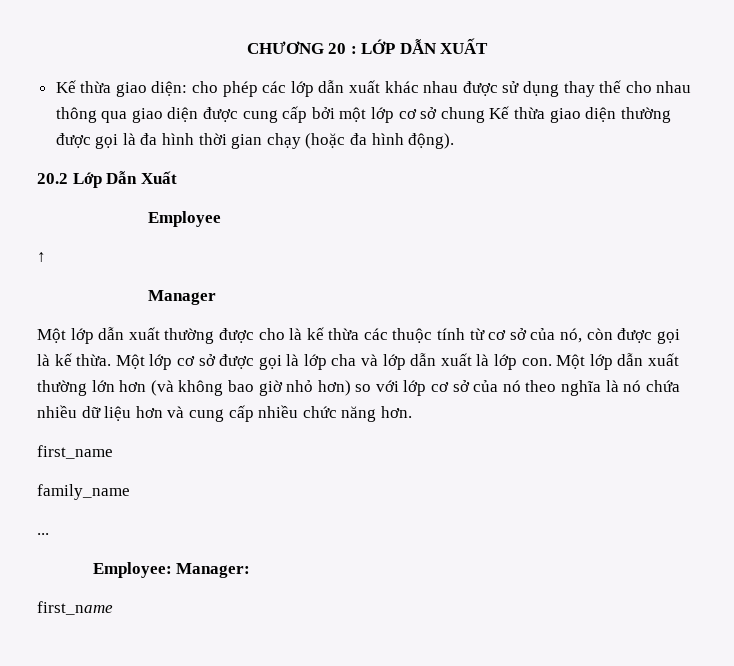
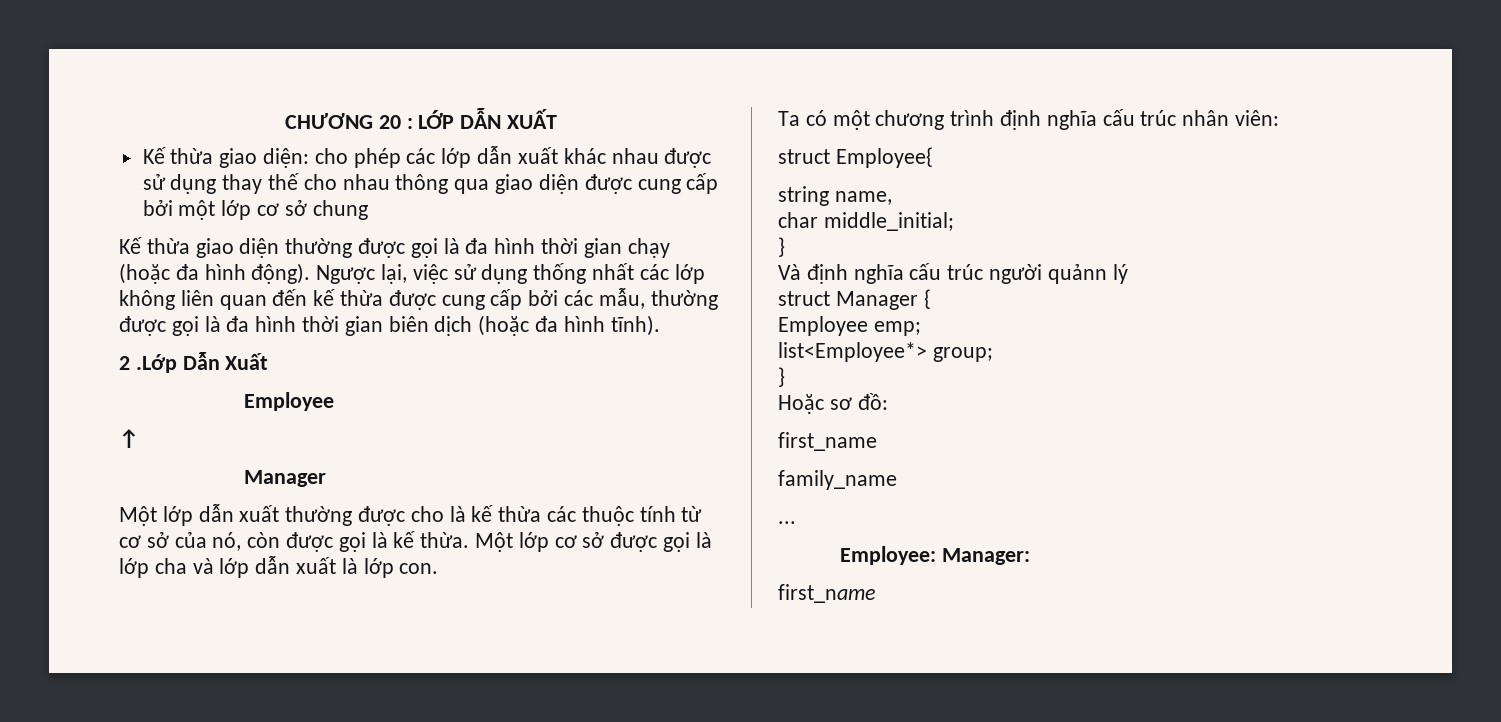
(485, 115) none -> (368, 210) //
[37,172,102,188] // 20.2 Lớp -> [316,263,705,284] [119,288,718,310] [119,315,660,336] [119,354,177,373] Ngược lại, việc sử dụng thống nhất các lớp không liên quan đến kế thừa được cung cấp bởi các mẫu, thường được gọi là đa hình thời gian biên dịch (hoặc đa hình tĩnh). // 2 .Lớp
[556,353,679,370] [37,380,680,396] [37,405,412,422] Một lớp dẫn xuất thường lớn hơn (và không bao giờ nhỏ hơn) so với lớp cơ sở của nó theo nghĩa là nó chứa nhiều dữ liệu hơn và cung cấp nhiều chức năng hơn. -> [778,109,1280,130] [778,147,933,168] [778,186,892,206] [778,212,954,231] [778,237,785,257] [778,263,1128,284] [778,289,931,310] [778,316,921,336] [778,342,993,362] [778,367,785,387] [778,393,888,414] // Ta có một chương trình định nghĩa cấu trúc nhân viên: // struct Employee{ // string name, // char middle_initial; // } // Và định nghĩa cấu trúc người quảnn lý // struct Manager { // Employee emp; // list<Employee*> group; // } // Hoặc sơ đồ:

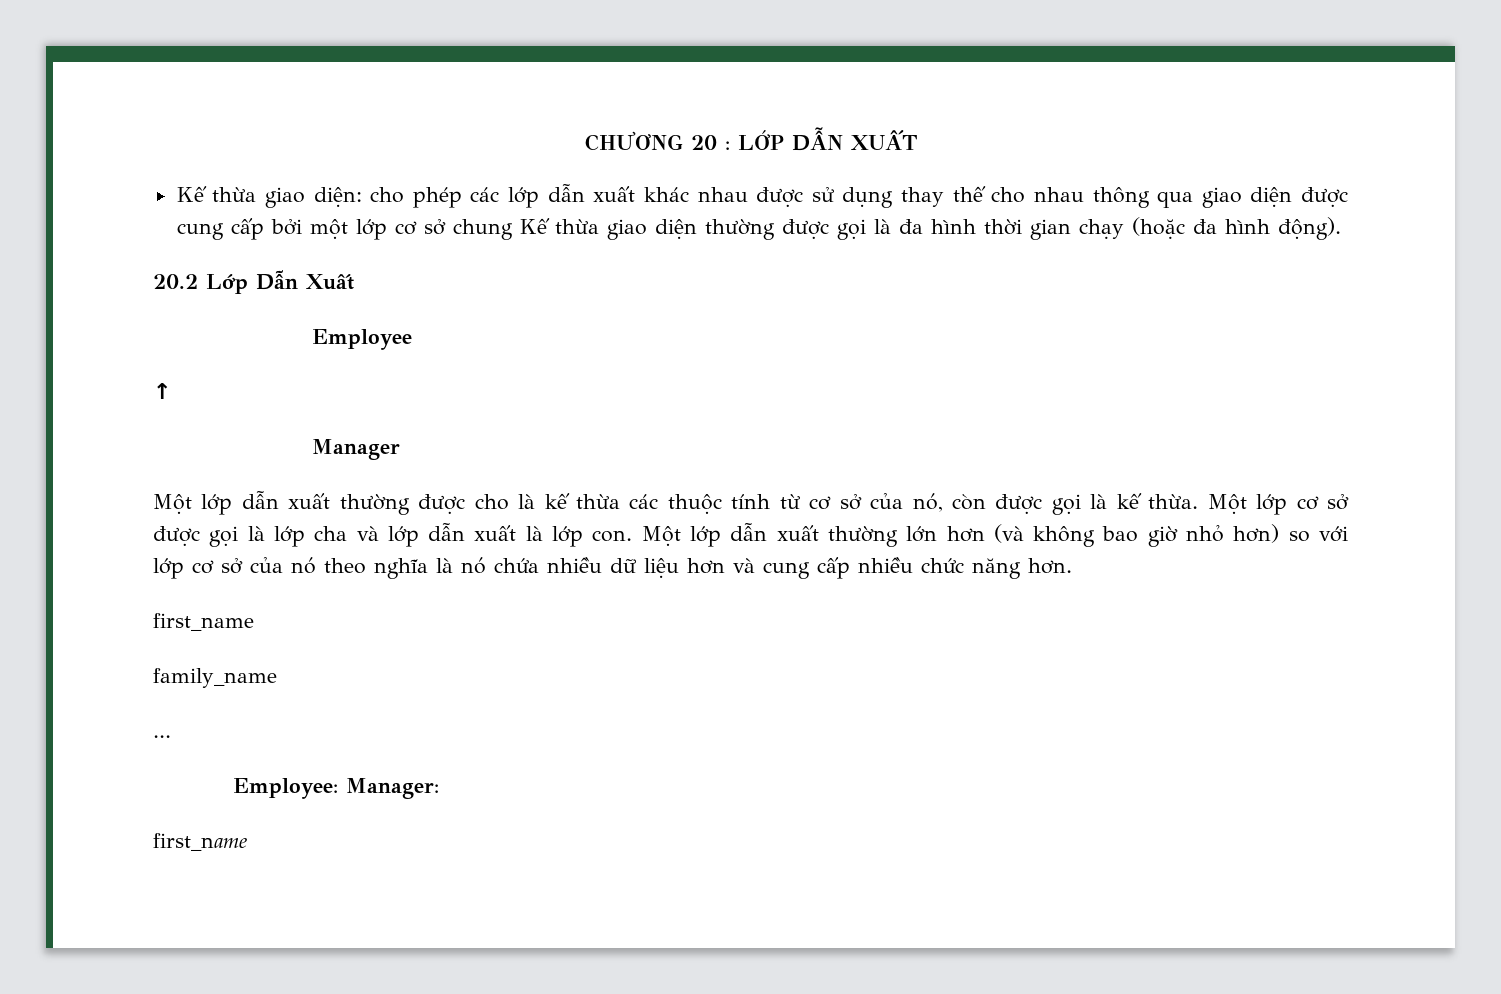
(368, 210) // -> (513, 229) none
[316,263,705,284] [119,288,718,310] [119,315,660,336] [119,354,177,373] Ngược lại, việc sử dụng thống nhất các lớp không liên quan đến kế thừa được cung cấp bởi các mẫu, thường được gọi là đa hình thời gian biên dịch (hoặc đa hình tĩnh). // 2 .Lớp -> [153,274,248,294] // 20.2 Lớp
[778,109,1280,130] [778,147,933,168] [778,186,892,206] [778,212,954,231] [778,237,785,257] [778,263,1128,284] [778,289,931,310] [778,316,921,336] [778,342,993,362] [778,367,785,387] [778,393,888,414] // Ta có một chương trình định nghĩa cấu trúc nhân viên: // struct Employee{ // string name, // char middle_initial; // } // Và định nghĩa cấu trúc người quảnn lý // struct Manager { // Employee emp; // list<Employee*> group; // } // Hoặc sơ đồ: -> [641,523,1348,547] [153,557,1072,579] Một lớp dẫn xuất thường lớn hơn (và không bao giờ nhỏ hơn) so với lớp cơ sở của nó theo nghĩa là nó chứa nhiều dữ liệu hơn và cung cấp nhiều chức năng hơn.

